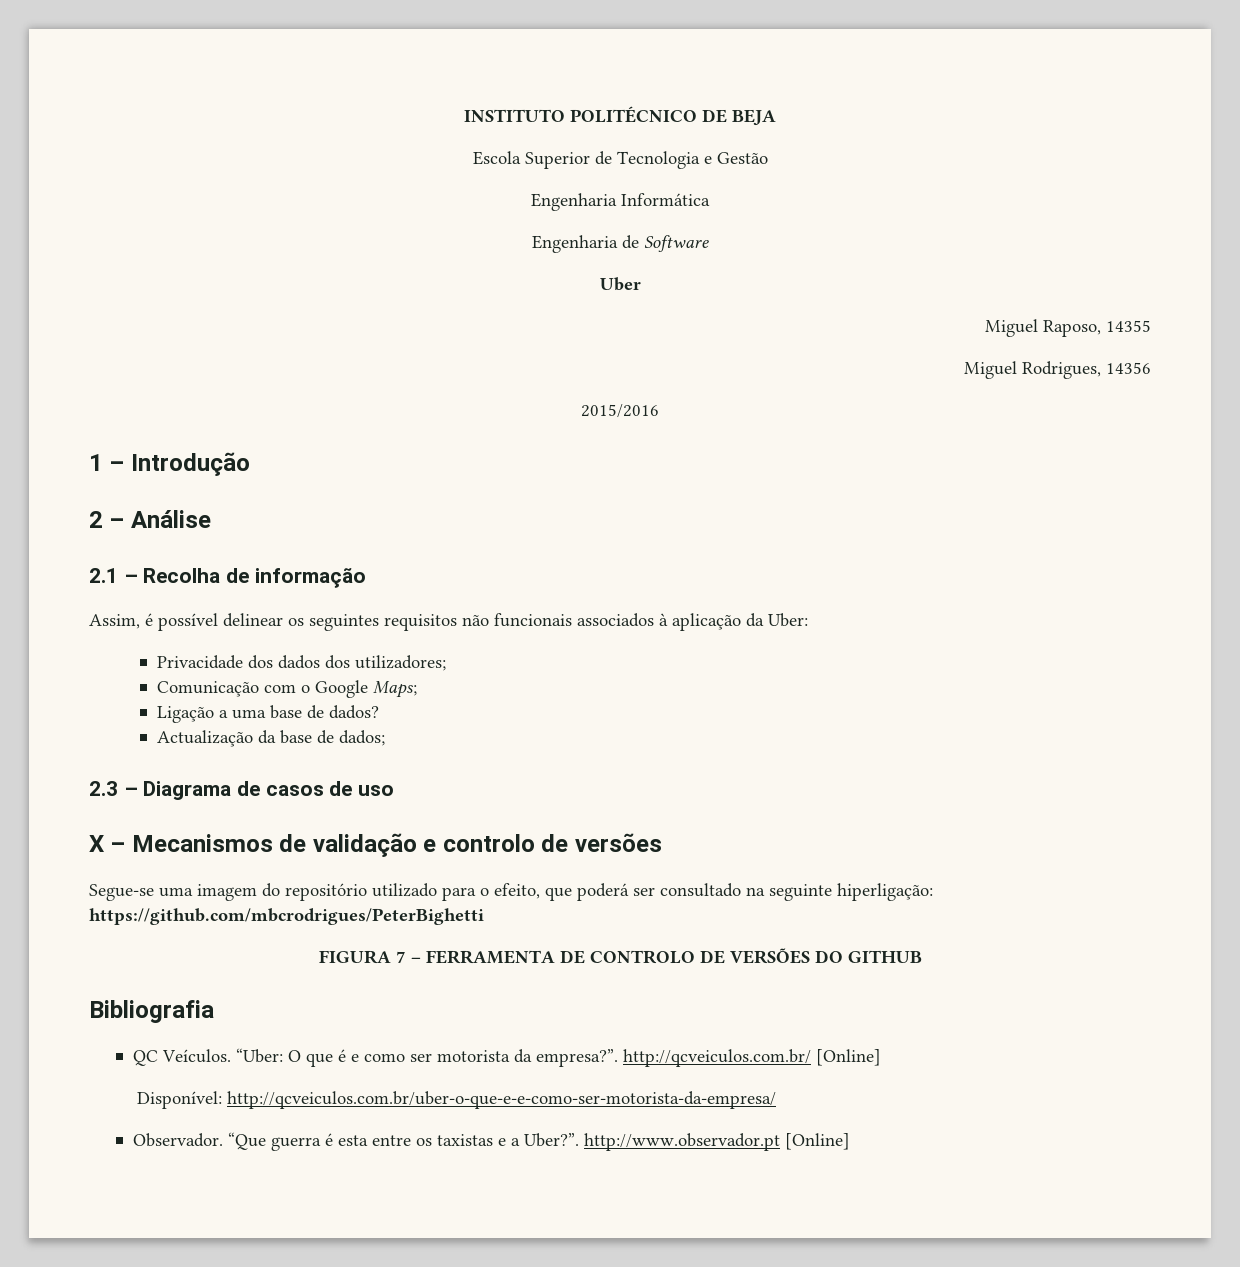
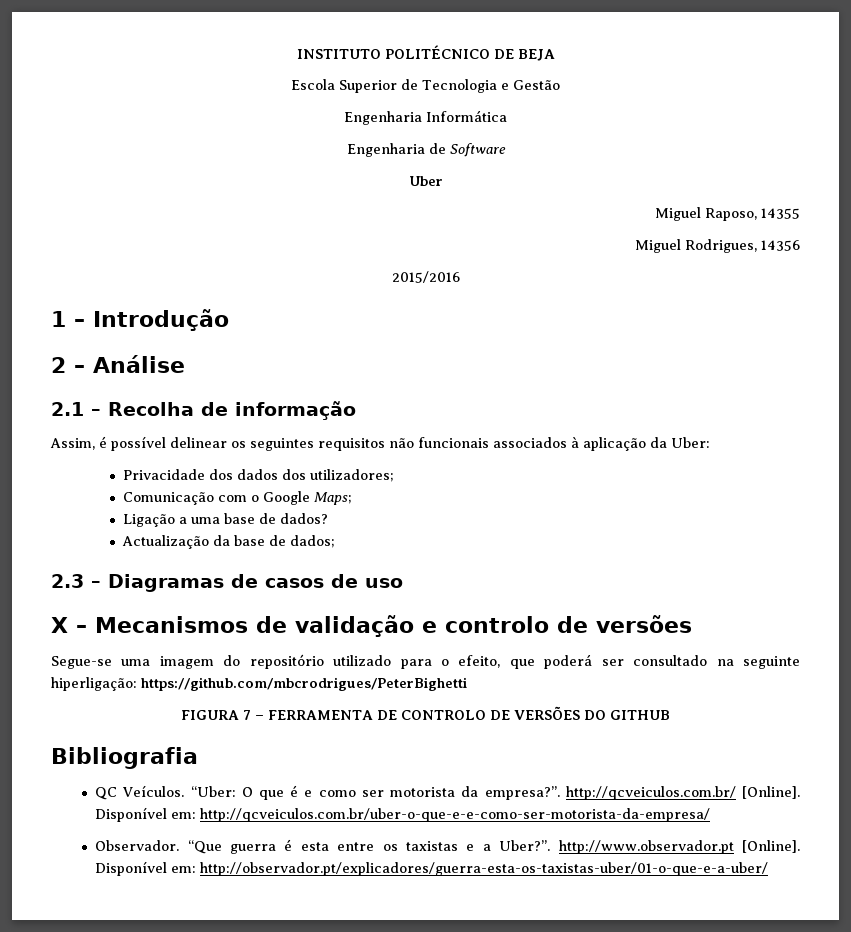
[143,781,232,800] Diagrama -> [108,574,224,592] Diagramas
[816,1049,882,1066] [136,1091,222,1109] [Online] // Disponível: -> [741,786,800,799] [95,807,197,822] [Online]. Disponível em:
[785,1133,851,1150] [Online] -> [742,840,800,853] [95,861,769,876] [Online]. Disponível em: http://observador.pt/explicadores/guerra-esta-os-taxistas-uber/01-o-que-e-a-uber/

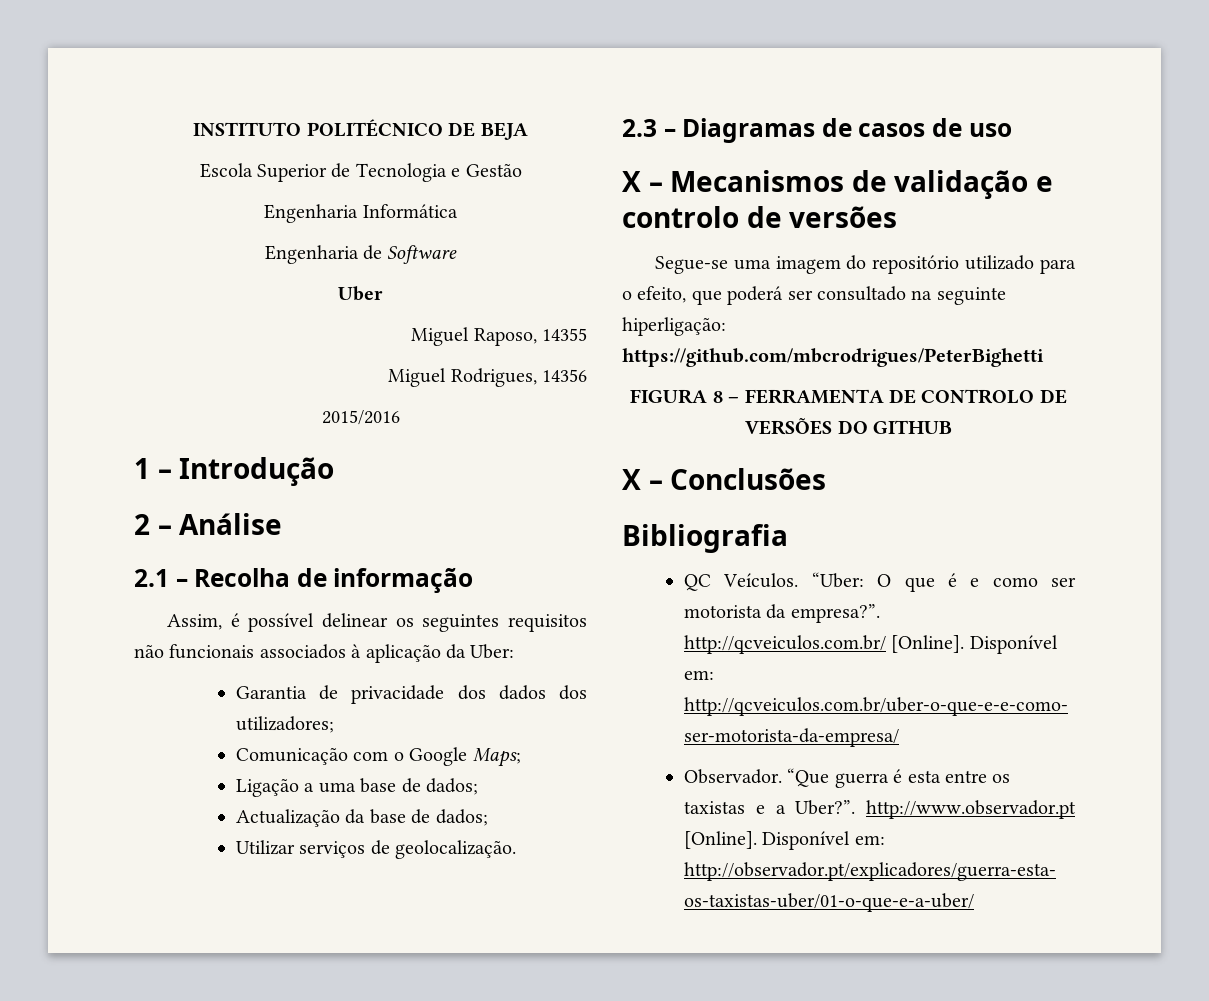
[123,469,206,480] Privacidade -> [235,685,445,704] Garantia de privacidade
[280,513,329,524] dados? -> [425,778,478,795] dados;
(336, 541) none -> [235,840,517,859] // Utilizar serviços de geolocalização.
[243,710,251,720] 7 -> [712,391,723,403] 8
(670, 715) none -> [622,468,827,490] // X – Conclusões

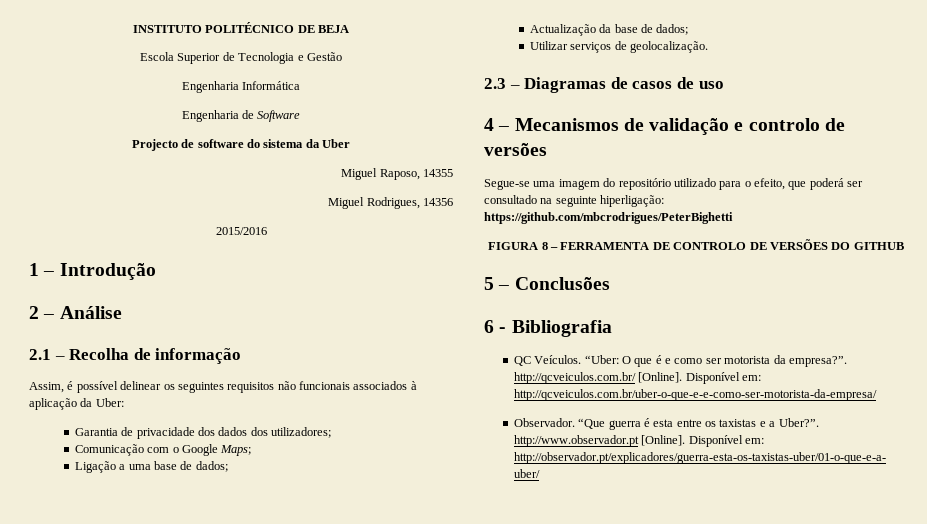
(458, 254) none -> [131,139,320,151] Projecto de software do sistema da
[622,171,641,192] X -> [484,118,494,131] 4
[622,469,641,490] X -> [484,277,494,290] 5
(827, 479) none -> [484,320,507,333] 6 -

